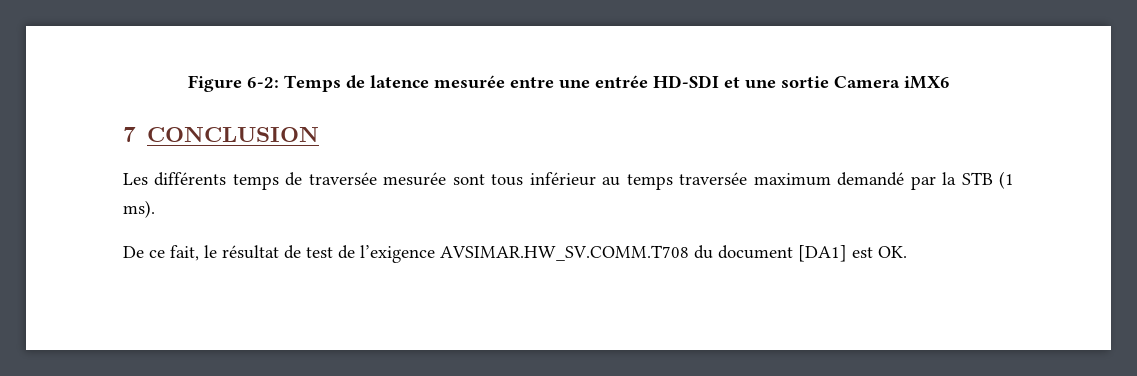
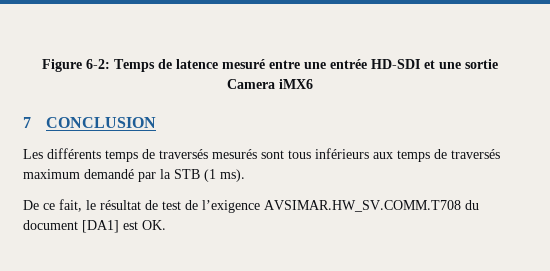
[433,75,505,89] mesurée -> [222,59,265,69] mesuré
[308,172,748,190] traversée mesurée sont tous inférieur au temps traversée -> [159,148,500,162] traversés mesurés sont tous inférieurs aux temps de traversés

